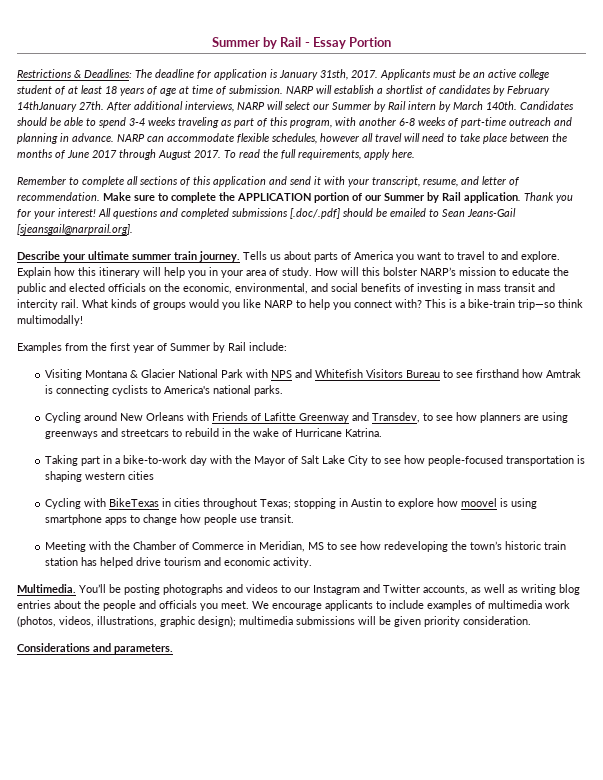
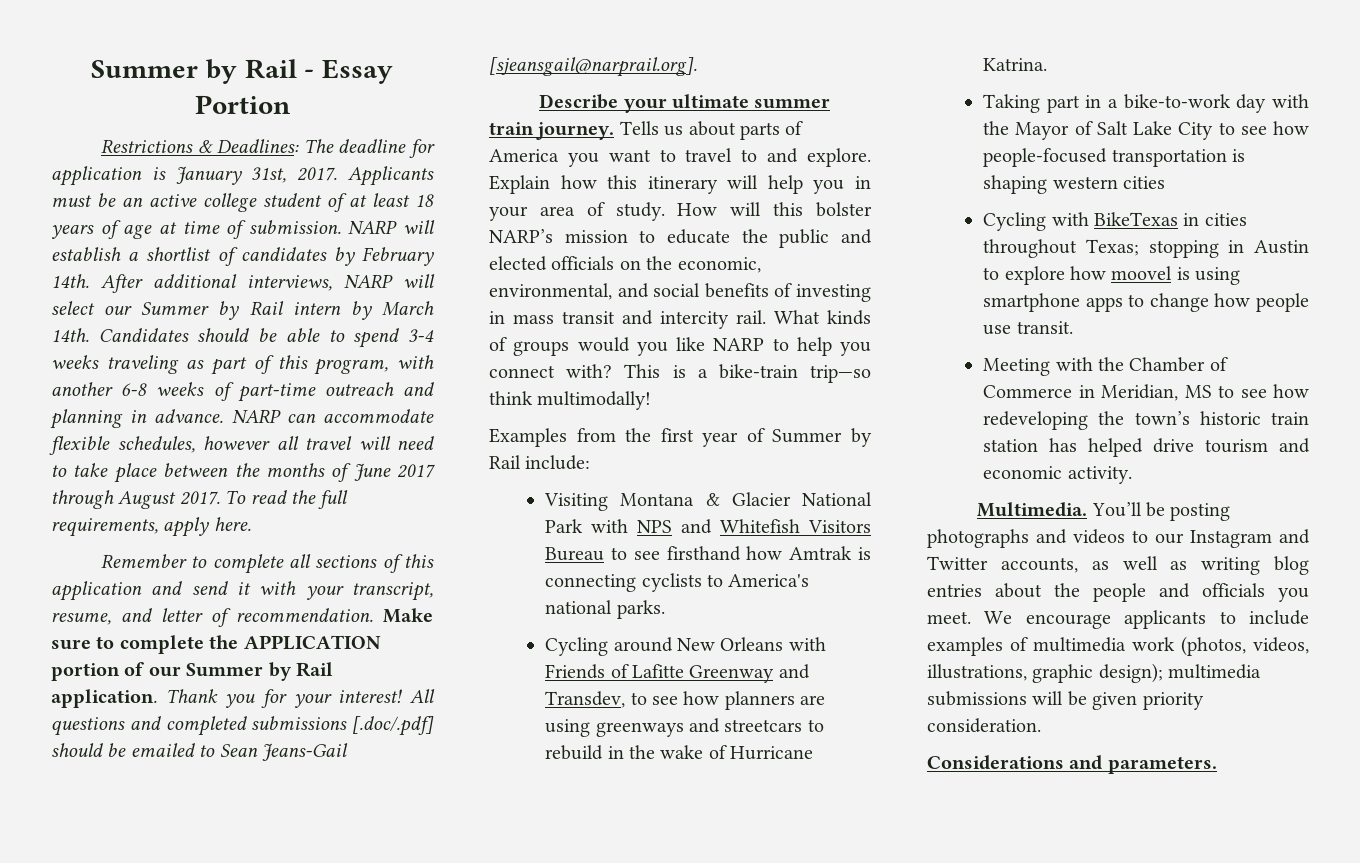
[320,69,348,80] 31sth, -> [251,167,287,183] 31st,
[17,101,104,112] 14thJanuary 27th. -> [51,274,89,288] 14th.
[486,101,517,110] 140th. -> [51,328,89,342] 14th.

